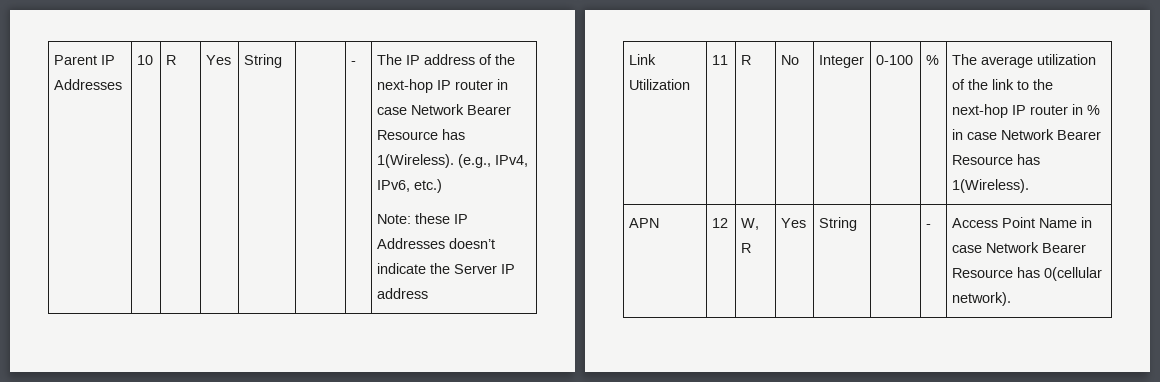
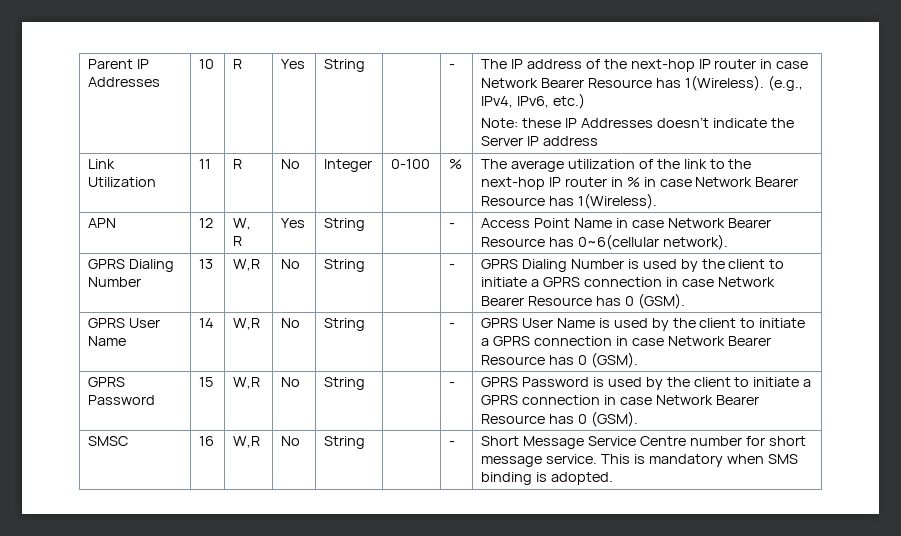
[1043,267,1102,281] 0(cellular -> [577,234,659,250] 0~6(cellular
(1011, 299) none -> [88,259,174,272] [88,277,142,287] [199,259,214,269] [233,259,261,271] [281,259,301,269] [324,259,366,272] [449,264,456,269] [481,259,785,272] [481,277,775,287] [481,293,685,309] [88,318,160,328] [88,336,127,346] [199,318,215,328] [233,318,261,330] [281,318,301,328] [324,318,366,331] [449,323,456,328] [481,318,806,331] [481,336,771,346] [481,352,638,368] [88,377,126,387] [88,395,156,405] [199,377,214,387] [233,377,261,389] [281,377,301,387] [324,377,366,390] [449,382,456,387] [481,377,812,390] [481,395,759,405] [481,411,638,427] [88,436,129,446] [199,436,215,446] [233,436,261,448] [281,436,301,446] [324,436,366,449] [449,441,456,446] [481,436,806,449] [481,454,798,467] [481,472,613,485] // GPRS Dialing Number | 13 | W,R | No | String | | - | GPRS Dialing Number is used by the client to initiate a GPRS connection in case Network Bearer Resource has 0 (GSM). // GPRS User Name | 14 | W,R | No | String | | - | GPRS User Name is used by the client to initiate a GPRS connection in case Network Bearer Resource has 0 (GSM). // GPRS Password | 15 | W,R | No | String | | - | GPRS Password is used by the client to initiate a GPRS connection in case Network Bearer Resource has 0 (GSM). // SMSC | 16 | W,R | No | String | | - | Short Message Service Centre number for short message service. This is mandatory when SMS binding is adopted.

